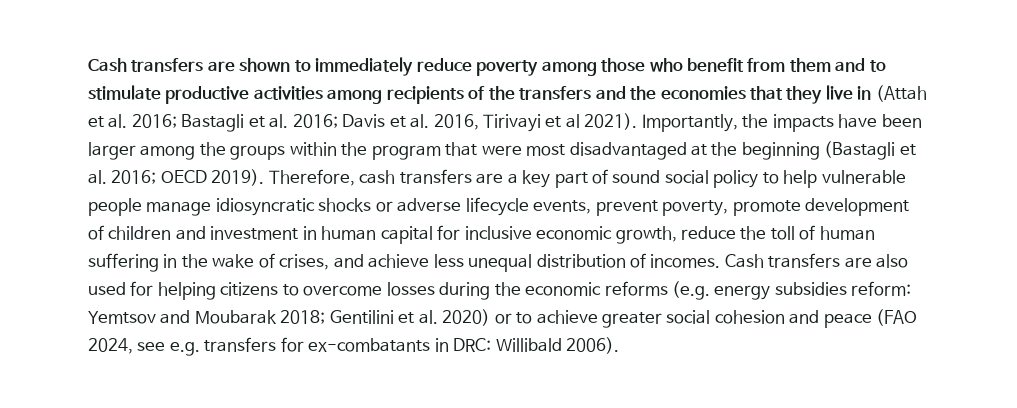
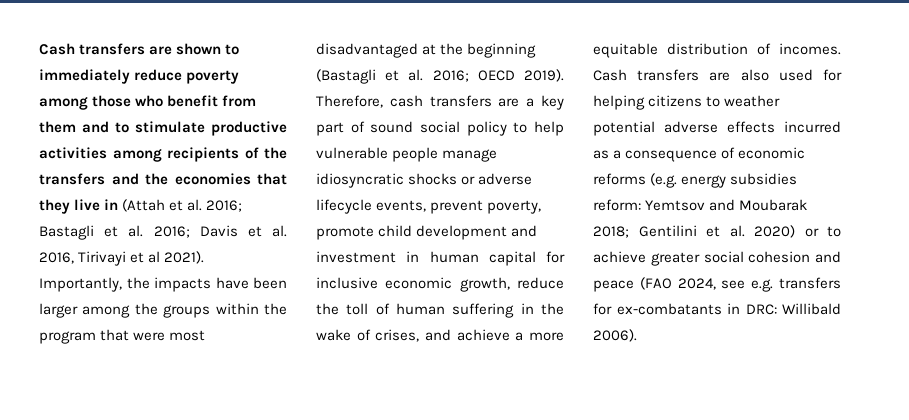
[804,198,909,216] [88,225,172,240] development of children -> [378,225,508,240] child development
[433,254,533,272] less unequal -> [515,332,564,341] [593,43,658,58] a more equitable
[303,282,521,300] overcome losses during the -> [724,95,781,107] [593,121,841,136] [593,147,736,162] weather potential adverse effects incurred as a consequence of

